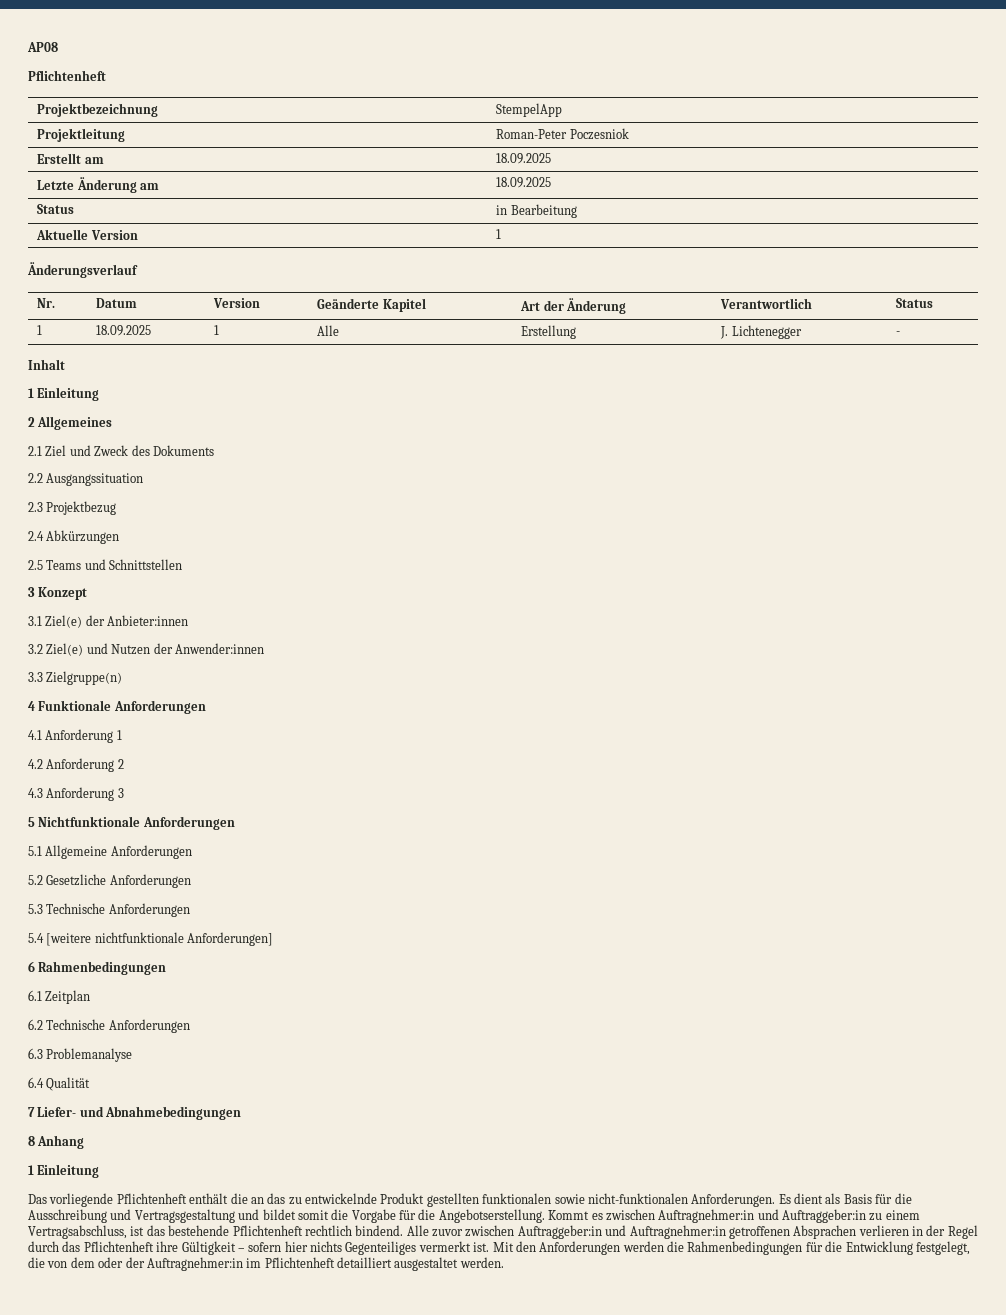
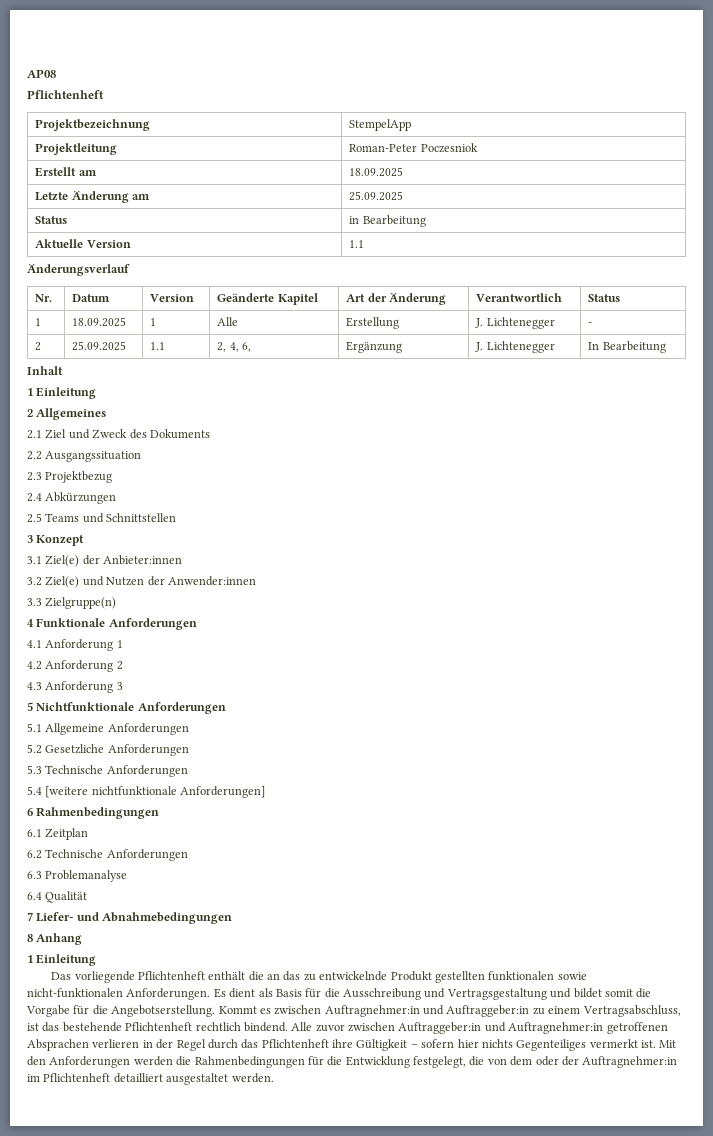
[496,177,552,188] 18.09.2025 -> [349,191,404,201] 25.09.2025
[496,229,502,239] 1 -> [349,240,365,248] 1.1
(901, 333) none -> [35,342,42,351] [72,341,127,351] [150,342,166,350] [217,342,252,352] [346,341,403,353] [475,341,555,353] [588,341,666,353] // 2 | 25.09.2025 | 1.1 | 2, 4, 6, | Ergänzung | J. Lichtenegger | In Bearbeitung

